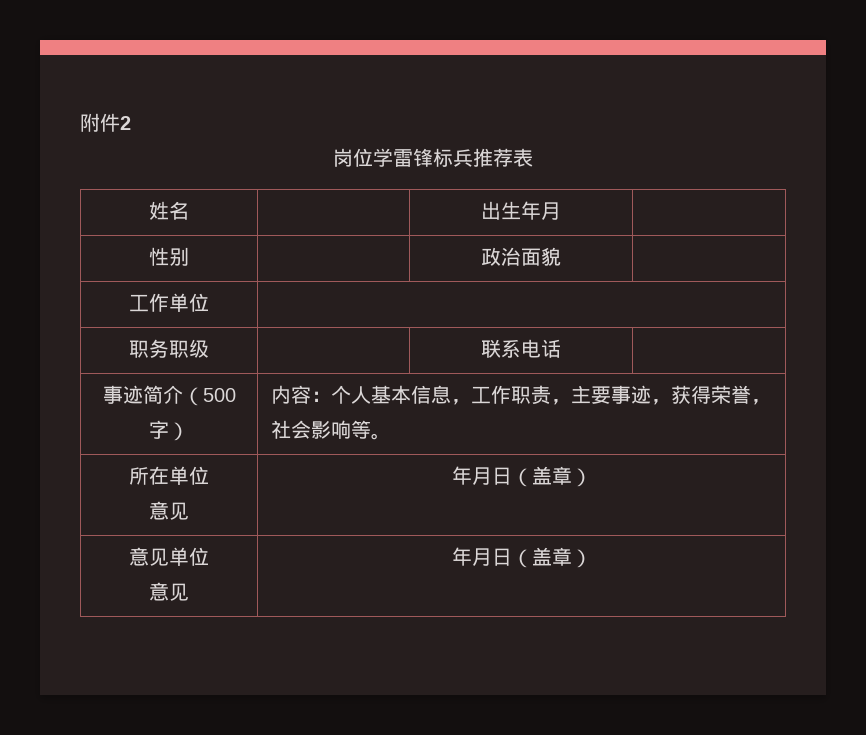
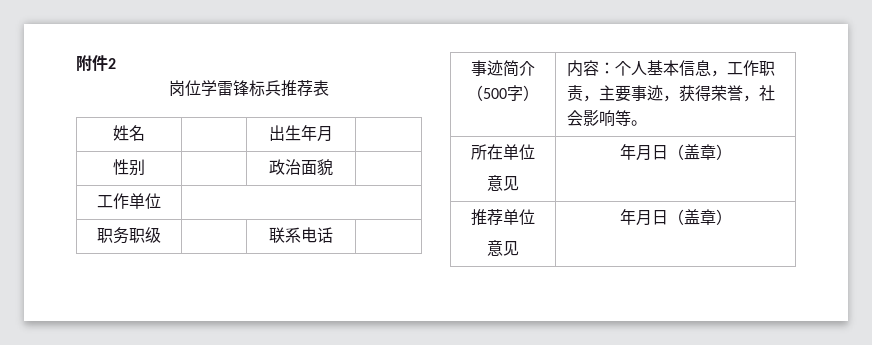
[129,547,169,566] 意见 -> [471,209,503,226] 推荐

